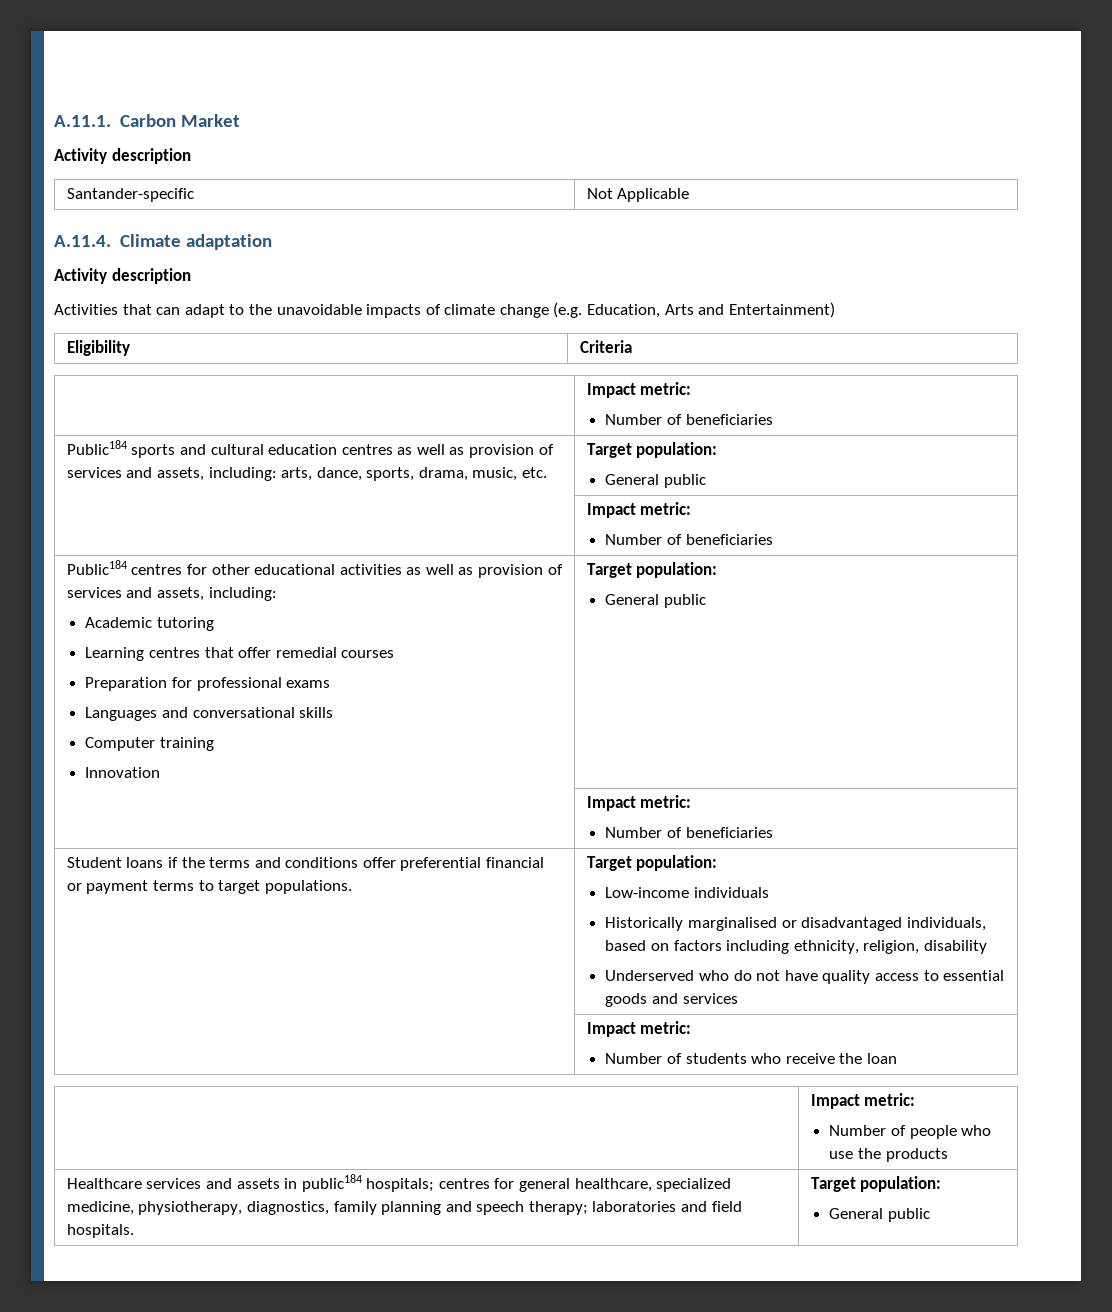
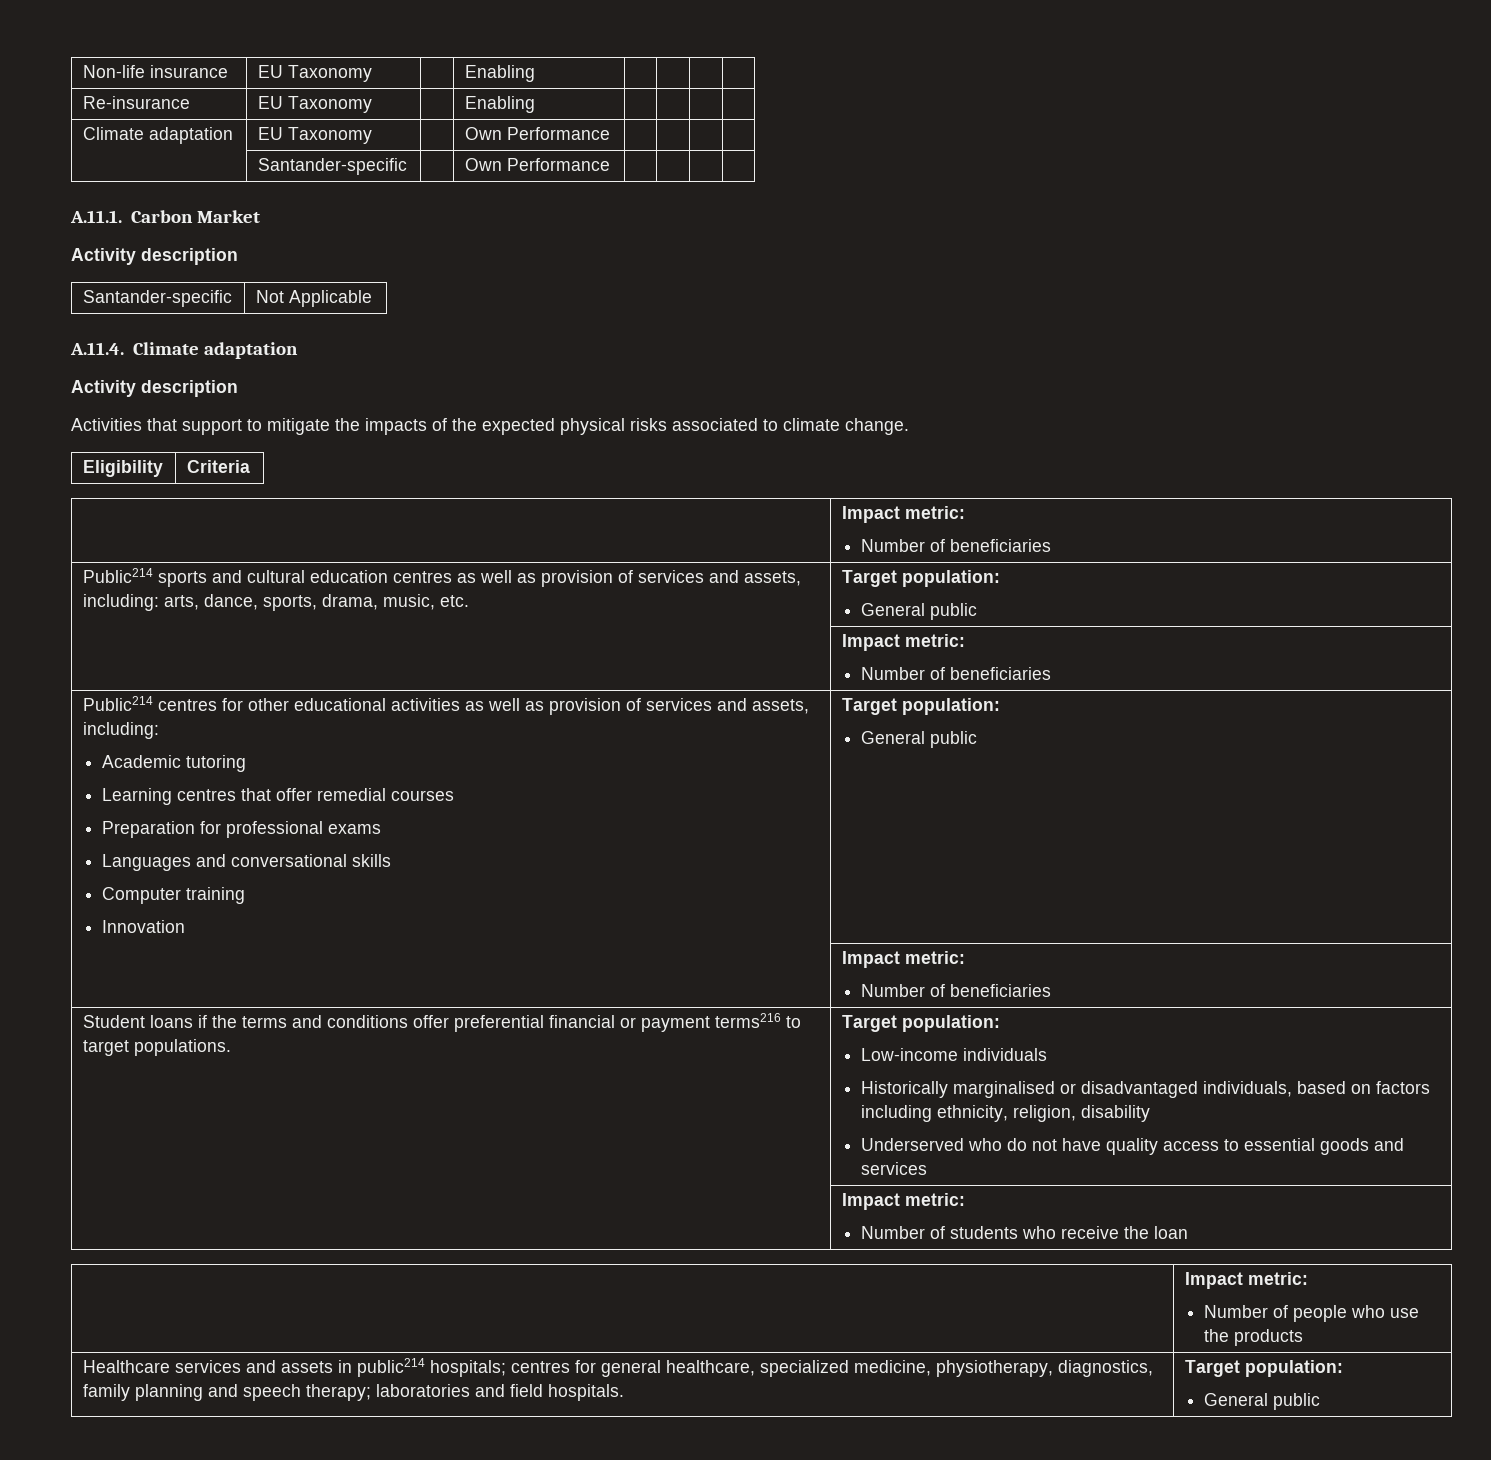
(54, 121) none -> [82,65,228,78] [257,65,372,82] [464,65,535,82] [82,96,190,109] [257,96,372,113] [464,96,535,113] [82,127,233,144] [257,127,372,144] [464,127,610,140] [257,158,407,175] [464,158,610,171] Non-life insurance | EU Taxonomy | | Enabling | | | | // Re-insurance | EU Taxonomy | | Enabling | | | | // Climate adaptation | EU Taxonomy | | Own Performance | | | | // | Santander-specific | | Own Performance | | | | //
[156,302,835,318] can adapt to the unavoidable impacts of climate change (e.g. Education, Arts and Entertainment) -> [182,418,909,435] support to mitigate the impacts of the expected physical risks associated to climate change.
[66,440,127,455] Public184 -> [82,568,153,583] Public214
[66,560,127,575] Public184 -> [82,696,153,711] Public214
[152,880,194,891] terms -> [714,1013,781,1028] terms216
[301,1174,362,1192] public184 -> [356,1358,425,1377] public214

